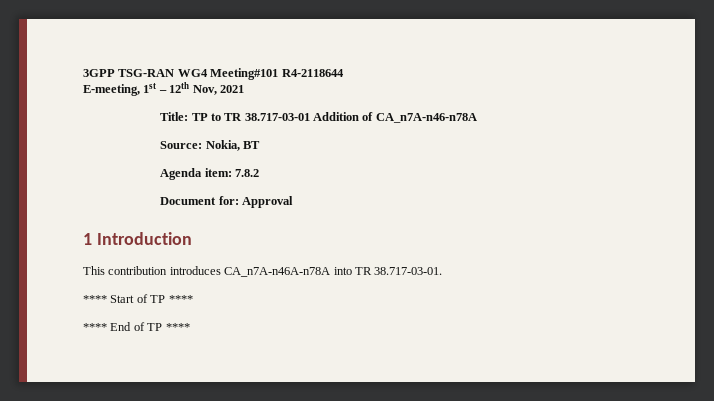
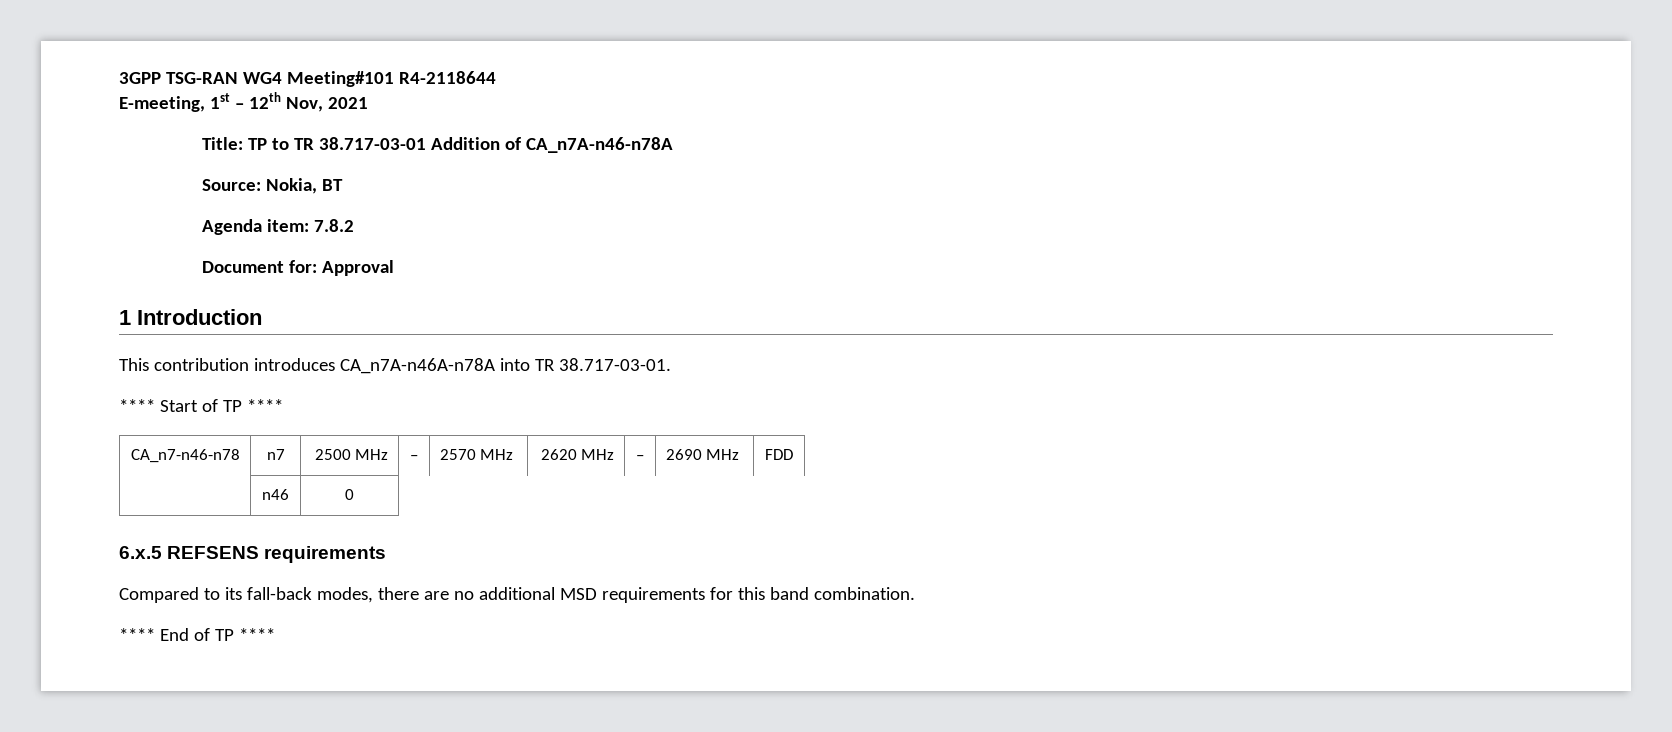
(193, 299) none -> [130,449,240,463] [266,449,285,460] [314,449,389,460] [410,455,418,460] [439,449,514,460] [540,449,615,460] [636,455,644,460] [665,449,740,460] [765,449,793,460] [262,489,289,500] [345,489,354,500] [119,546,387,563] [119,587,915,603] // CA_n7-n46-n78 | n7 | 2500 MHz | – | 2570 MHz | 2620 MHz | – | 2690 MHz | FDD // | n46 | 0 // 6.x.5 REFSENS requirements // Compared to its fall-back modes, there are no additional MSD requirements for this band combination.

